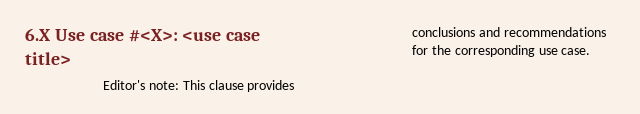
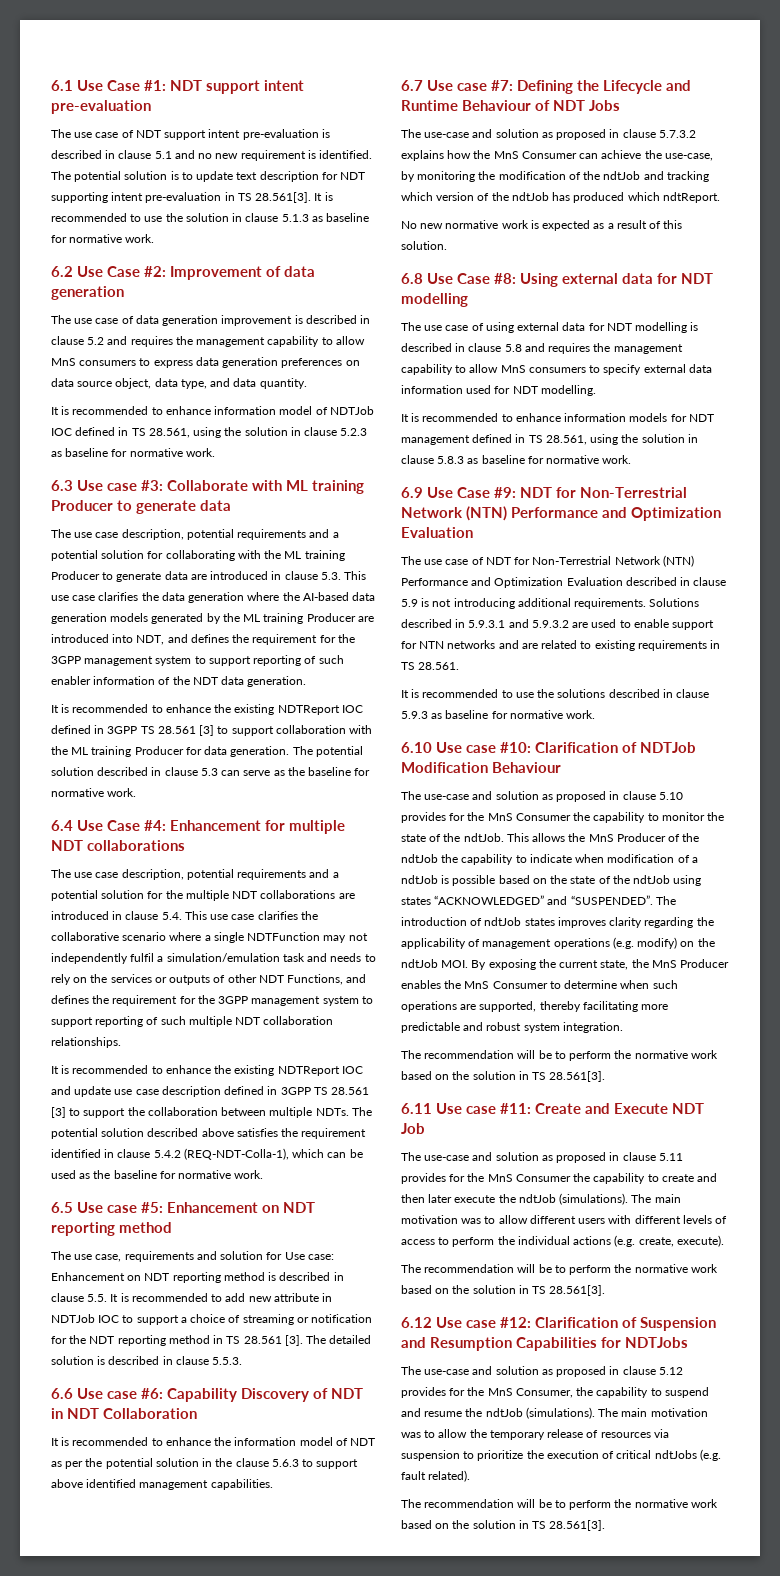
[25,28,261,42] [25,52,71,65] [103,80,295,92] [412,27,606,37] [412,45,591,57] 6.X Use case #<X>: <use case title> // Editor's note: This clause provides conclusions and recommendations for the corresponding use case. -> [51,80,305,94] [51,100,151,114] [51,129,330,140] [51,150,373,161] [51,171,366,182] [51,192,333,203] [51,213,370,222] [51,234,155,243] [51,266,316,280] [51,286,124,300] [51,315,371,326] [51,336,365,347] [51,357,360,368] [51,378,307,389] [51,406,374,415] [51,427,368,438] [51,448,215,457] [51,480,365,494] [51,500,232,514] [51,529,339,540] [51,550,345,561] [51,571,367,582] [51,592,376,603] [51,613,374,624] [51,634,355,645] [51,655,344,666] [51,676,307,687] [51,704,363,715] [51,725,373,736] [51,746,363,757] [51,767,371,776] [51,788,137,797] [51,820,346,834] [51,840,186,851] [51,869,339,880] [51,890,355,901] [51,911,318,920] [51,932,368,943] [51,953,376,964] [51,974,367,985] [51,995,373,1006] [51,1016,334,1027] [51,1037,121,1048] [51,1065,363,1076] [51,1086,370,1097] [51,1107,372,1118] [51,1128,367,1139] [51,1148,363,1160] [51,1170,264,1179] [51,1202,316,1213] [51,1222,173,1236] [51,1251,334,1262] [51,1272,344,1283] [51,1293,333,1302] [51,1314,373,1325] [51,1335,372,1346] [51,1356,243,1365] [51,1388,364,1402] [51,1408,198,1419] [51,1437,376,1446] [51,1458,359,1469] [51,1479,273,1490] [401,80,692,94] [401,100,621,111] [401,129,696,140] [401,150,713,161] [401,171,709,182] [401,192,720,203] [401,220,683,231] [401,241,447,250] [401,273,714,287] [401,293,468,307] [401,322,699,333] [401,343,683,354] [401,364,712,375] [401,385,596,396] [401,413,714,422] [401,434,698,445] [401,455,632,464] [401,487,688,498] [401,506,722,521] [401,527,473,538] [401,555,694,567] [401,577,727,588] [401,598,700,609] [401,619,715,630] [401,640,721,651] [401,662,460,670] [401,689,710,698] [401,710,596,719] [401,742,697,753] [401,762,562,773] [401,791,683,802] [401,812,725,823] [401,833,700,842] [401,854,698,865] [401,875,702,886] [401,895,676,905] [401,917,714,928] [401,937,715,949] [401,959,730,970] [401,980,678,989] [401,1001,669,1012] [401,1022,623,1033] [401,1050,718,1061] [401,1071,606,1082] [401,1103,705,1114] [401,1123,425,1134] [401,1152,683,1163] [401,1173,718,1184] [401,1193,681,1205] [401,1215,728,1224] [401,1235,724,1247] [401,1264,718,1275] [401,1285,606,1296] [401,1317,717,1331] [401,1337,689,1351] [401,1366,683,1377] [401,1387,709,1398] [401,1407,708,1419] [401,1429,669,1440] [401,1449,721,1461] [401,1470,471,1482] [401,1499,718,1510] [401,1520,606,1531] 6.1 Use Case #1: NDT support intent pre-evaluation // The use case of NDT support intent pre-evaluation is described in clause 5.1 and no new requirement is identified. The potential solution is to update text description for NDT supporting intent pre-evaluation in TS 28.561[3]. It is recommended to use the solution in clause 5.1.3 as baseline for normative work. // 6.2 Use Case #2: Improvement of data generation // The use case of data generation improvement is described in clause 5.2 and requires the management capability to allow MnS consumers to express data generation preferences on data source object, data type, and data quantity. // It is recommended to enhance information model of NDTJob IOC defined in TS 28.561, using the solution in clause 5.2.3 as baseline for normative work. // 6.3 Use case #3: Collaborate with ML training Producer to generate data // The use case description, potential requirements and a potential solution for collaborating with the ML training Producer to generate data are introduced in clause 5.3. This use case clarifies the data generation where the AI-based data generation models generated by the ML training Producer are introduced into NDT, and defines the requirement for the 3GPP management system to support reporting of such enabler information of the NDT data generation. // It is recommended to enhance the existing NDTReport IOC defined in 3GPP TS 28.561 [3] to support collaboration with the ML training Producer for data generation. The potential solution described in clause 5.3 can serve as the baseline for normative work. // 6.4 Use Case #4: Enhancement for multiple NDT collaborations // The use case description, potential requirements and a potential solution for the multiple NDT collaborations are introduced in clause 5.4. This use case clarifies the collaborative scenario where a single NDTFunction may not independently fulfil a simulation/emulation task and needs to rely on the services or outputs of other NDT Functions, and defines the requirement for the 3GPP management system to support reporting of such multiple NDT collaboration relationships. // It is recommended to enhance the existing NDTReport IOC and update use case description defined in 3GPP TS 28.561 [3] to support the collaboration between multiple NDTs. The potential solution described above satisfies the requirement identified in clause 5.4.2 (REQ-NDT-Colla-1), which can be used as the baseline for normative work. // 6.5 Use case #5: Enhancement on NDT reporting method // The use case, requirements and solution for Use case: Enhancement on NDT reporting method is described in clause 5.5. It is recommended to add new attribute in NDTJob IOC to support a choice of streaming or notification for the NDT reporting method in TS 28.561 [3]. The detailed solution is described in clause 5.5.3. // 6.6 Use case #6: Capability Discovery of NDT in NDT Collaboration // It is recommended to enhance the information model of NDT as per the potential solution in the clause 5.6.3 to support above identified management capabilities. // 6.7 Use case #7: Defining the Lifecycle and Runtime Behaviour of NDT Jobs // The use-case and solution as proposed in clause 5.7.3.2 explains how the MnS Consumer can achieve the use-case, by monitoring the modification of the ndtJob and tracking which version of the ndtJob has produced which ndtReport. // No new normative work is expected as a result of this solution. // 6.8 Use Case #8: Using external data for NDT modelling // The use case of using external data for NDT modelling is described in clause 5.8 and requires the management capability to allow MnS consumers to specify external data information used for NDT modelling. // It is recommended to enhance information models for NDT management defined in TS 28.561, using the solution in clause 5.8.3 as baseline for normative work. // 6.9 Use Case #9: NDT for Non-Terrestrial Network (NTN) Performance and Optimization Evaluation // The use case of NDT for Non-Terrestrial Network (NTN) Performance and Optimization Evaluation described in clause 5.9 is not introducing additional requirements. Solutions described in 5.9.3.1 and 5.9.3.2 are used to enable support for NTN networks and are related to existing requirements in TS 28.561. // It is recommended to use the solutions described in clause 5.9.3 as baseline for normative work. // 6.10 Use case #10: Clarification of NDTJob Modification Behaviour // The use-case and solution as proposed in clause 5.10 provides for the MnS Consumer the capability to monitor the state of the ndtJob. This allows the MnS Producer of the ndtJob the capability to indicate when modification of a ndtJob is possible based on the state of the ndtJob using states “ACKNOWLEDGED” and “SUSPENDED”. The introduction of ndtJob states improves clarity regarding the applicability of management operations (e.g. modify) on the ndtJob MOI. By exposing the current state, the MnS Producer enables the MnS Consumer to determine when such operations are supported, thereby facilitating more predictable and robust system integration. // The recommendation will be to perform the normative work based on the solution in TS 28.561[3]. // 6.11 Use case #11: Create and Execute NDT Job // The use-case and solution as proposed in clause 5.11 provides for the MnS Consumer the capability to create and then later execute the ndtJob (simulations). The main motivation was to allow different users with different levels of access to perform the individual actions (e.g. create, execute). // The recommendation will be to perform the normative work based on the solution in TS 28.561[3]. // 6.12 Use case #12: Clarification of Suspension and Resumption Capabilities for NDTJobs // The use-case and solution as proposed in clause 5.12 provides for the MnS Consumer, the capability to suspend and resume the ndtJob (simulations). The main motivation was to allow the temporary release of resources via suspension to prioritize the execution of critical ndtJobs (e.g. fault related). // The recommendation will be to perform the normative work based on the solution in TS 28.561[3].

